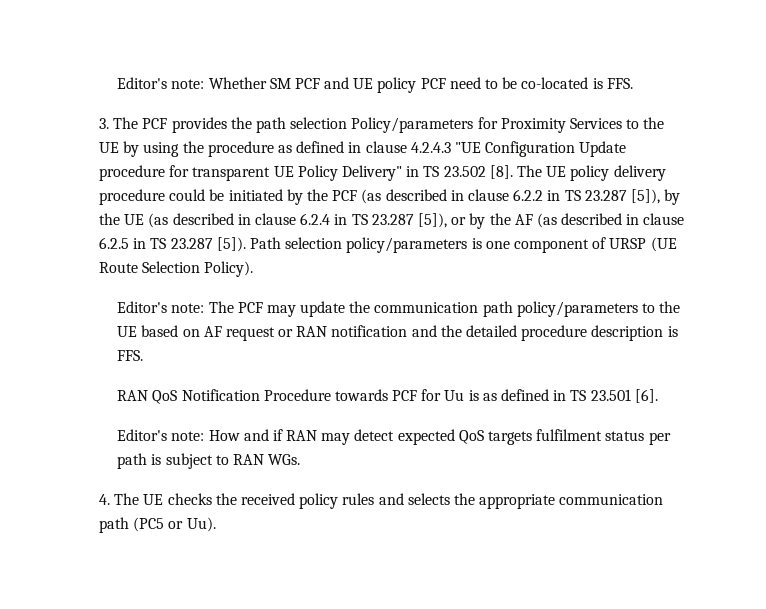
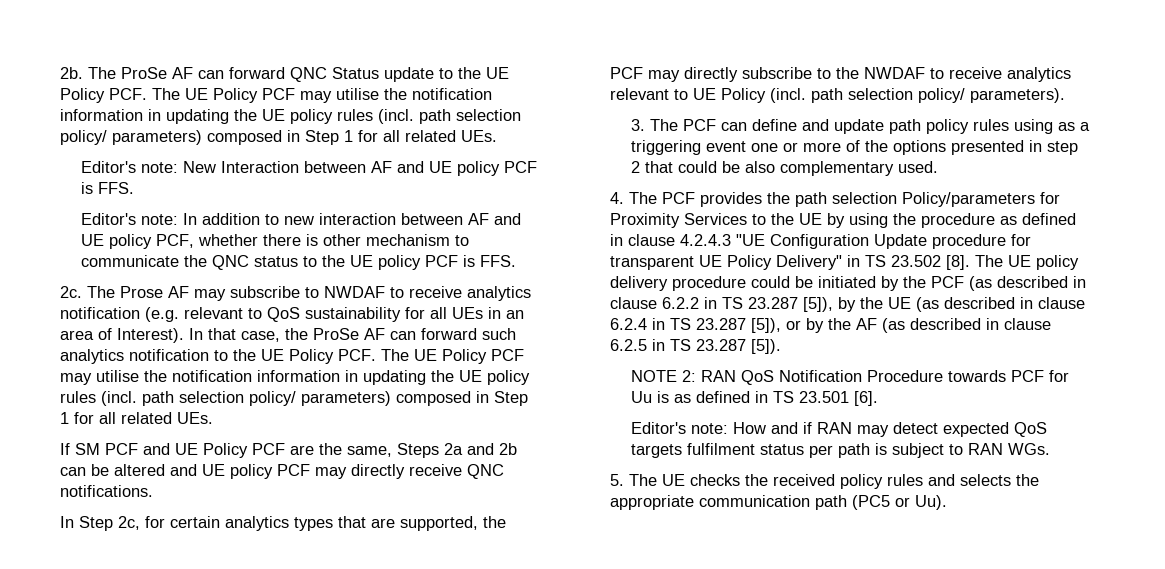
[117,77,633,93] [99,118,110,129] Editor's note: Whether SM PCF and UE policy PCF need to be co-located is FFS. // 3. -> [59,67,509,82] [59,88,492,103] [59,109,521,124] [59,130,497,145] [81,161,538,176] [81,182,135,194] [81,213,522,225] [81,234,470,249] [81,255,517,270] [59,286,531,301] [59,307,524,322] [59,328,516,343] [59,349,524,364] [59,370,530,385] [59,391,528,406] [59,412,213,424] [59,443,517,458] [59,464,504,479] [59,485,153,497] [59,516,506,531] [609,67,1071,82] [609,88,1065,103] [631,119,1091,134] [631,140,1079,155] [631,161,939,176] [609,192,624,204] 2b. The ProSe AF can forward QNC Status update to the UE Policy PCF. The UE Policy PCF may utilise the notification information in updating the UE policy rules (incl. path selection policy/ parameters) composed in Step 1 for all related UEs. // Editor's note: New Interaction between AF and UE policy PCF is FFS. // Editor's note: In addition to new interaction between AF and UE policy PCF, whether there is other mechanism to communicate the QNC status to the UE policy PCF is FFS. // 2c. The Prose AF may subscribe to NWDAF to receive analytics notification (e.g. relevant to QoS sustainability for all UEs in an area of Interest). In that case, the ProSe AF can forward such analytics notification to the UE Policy PCF. The UE Policy PCF may utilise the notification information in updating the UE policy rules (incl. path selection policy/ parameters) composed in Step 1 for all related UEs. // If SM PCF and UE Policy PCF are the same, Steps 2a and 2b can be altered and UE policy PCF may directly receive QNC notifications. // In Step 2c, for certain analytics types that are supported, the PCF may directly subscribe to the NWDAF to receive analytics relevant to UE Policy (incl. path selection policy/ parameters). // 3. The PCF can define and update path policy rules using as a triggering event one or more of the options presented in step 2 that could be also complementary used. // 4.
[250,237,677,253] [99,261,254,277] [117,301,681,317] [117,325,678,341] [117,350,144,361] Path selection policy/parameters is one component of URSP (UE Route Selection Policy). // Editor's note: The PCF may update the communication path policy/parameters to the UE based on AF request or RAN notification and the detailed procedure description is FFS. // -> [631,370,697,382] // NOTE 2:
[99,494,111,505] 4. -> [609,474,624,486] 5.

